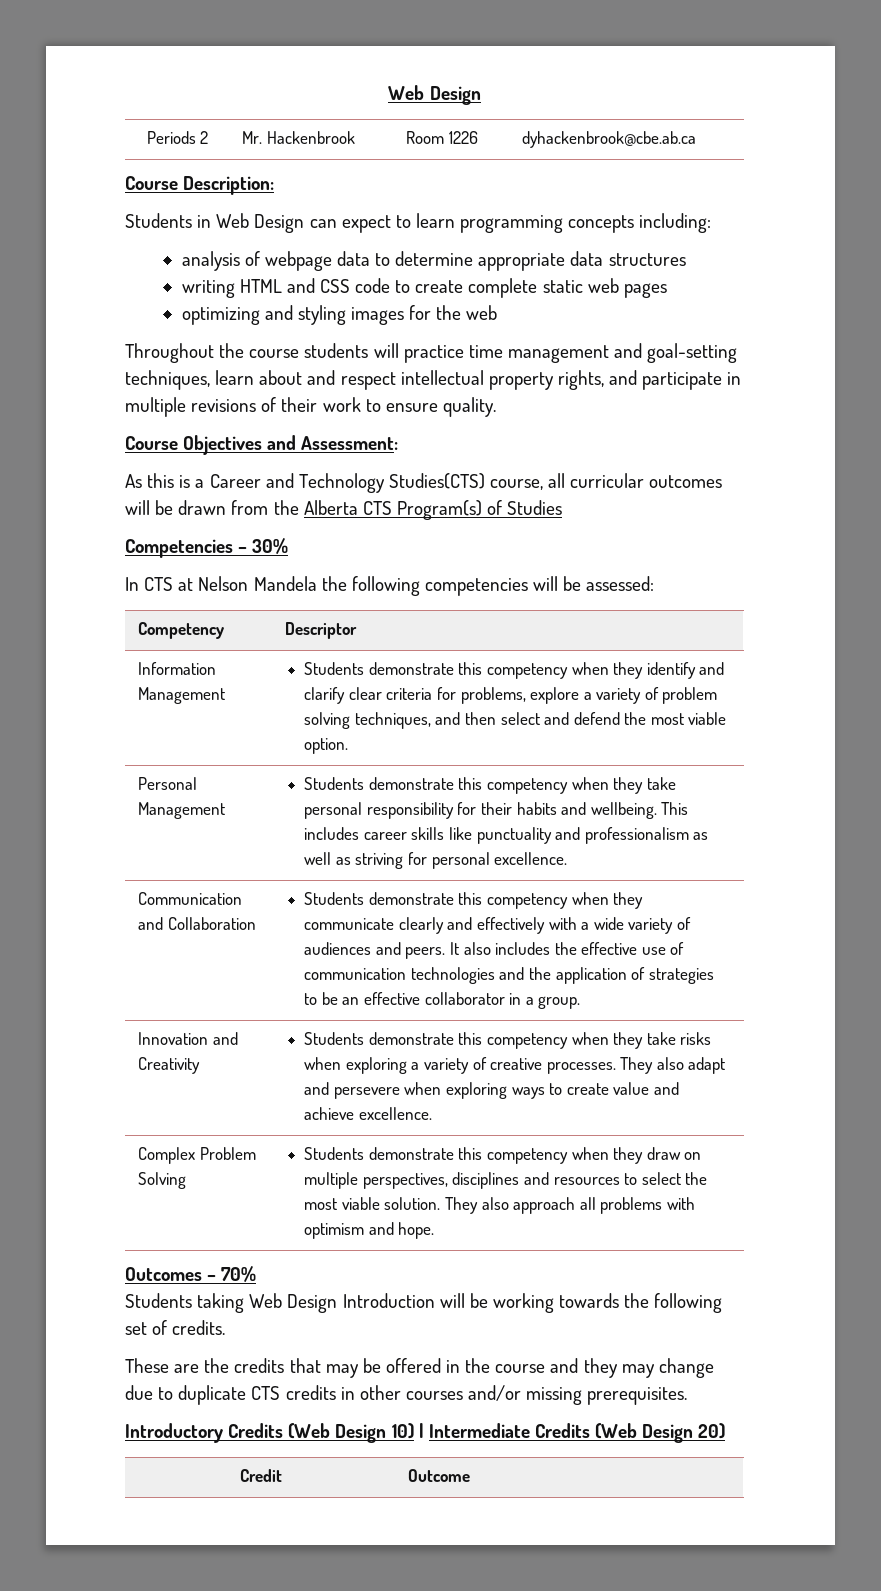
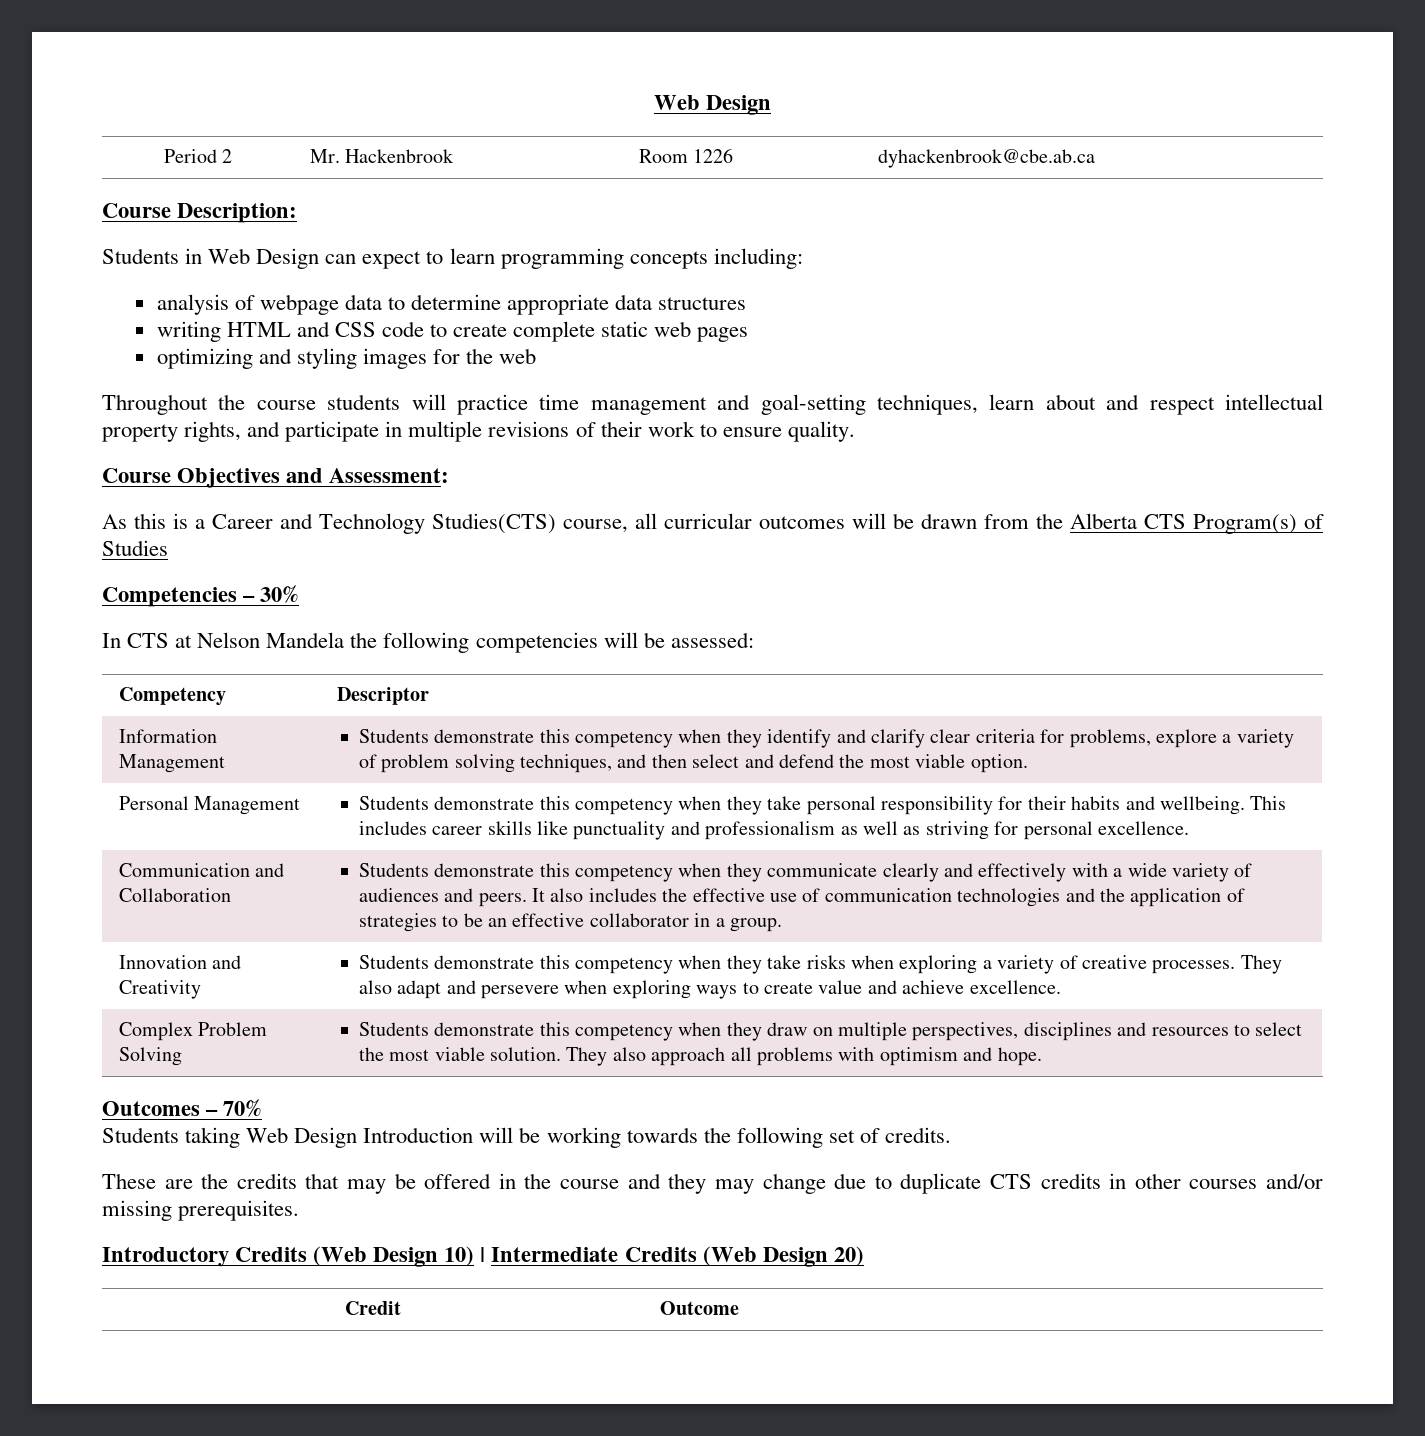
[146,131,196,144] Periods -> [163,149,217,163] Period

